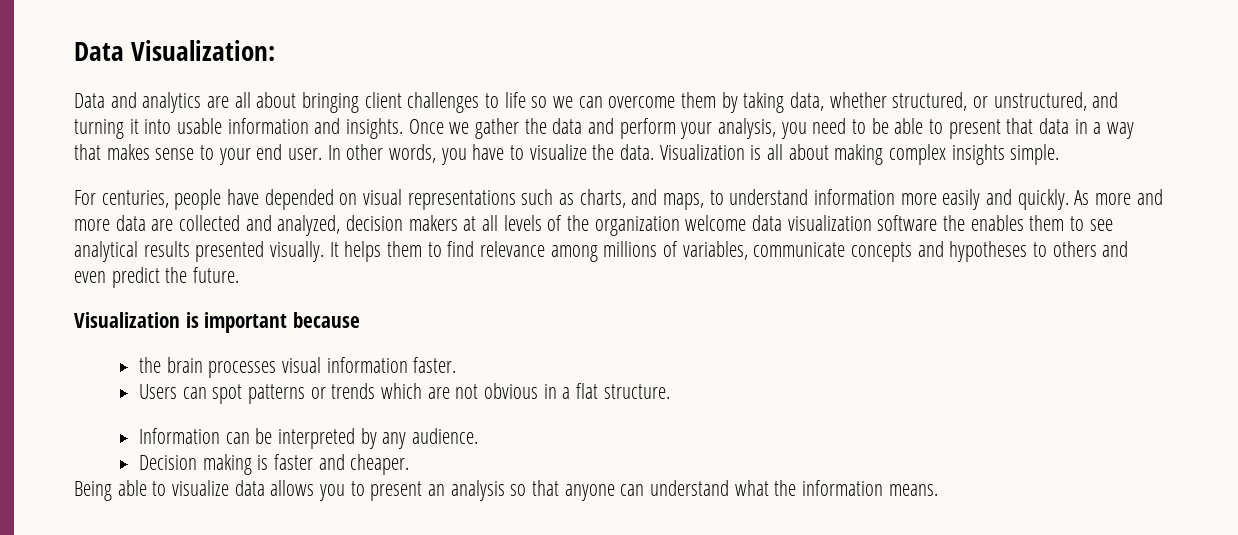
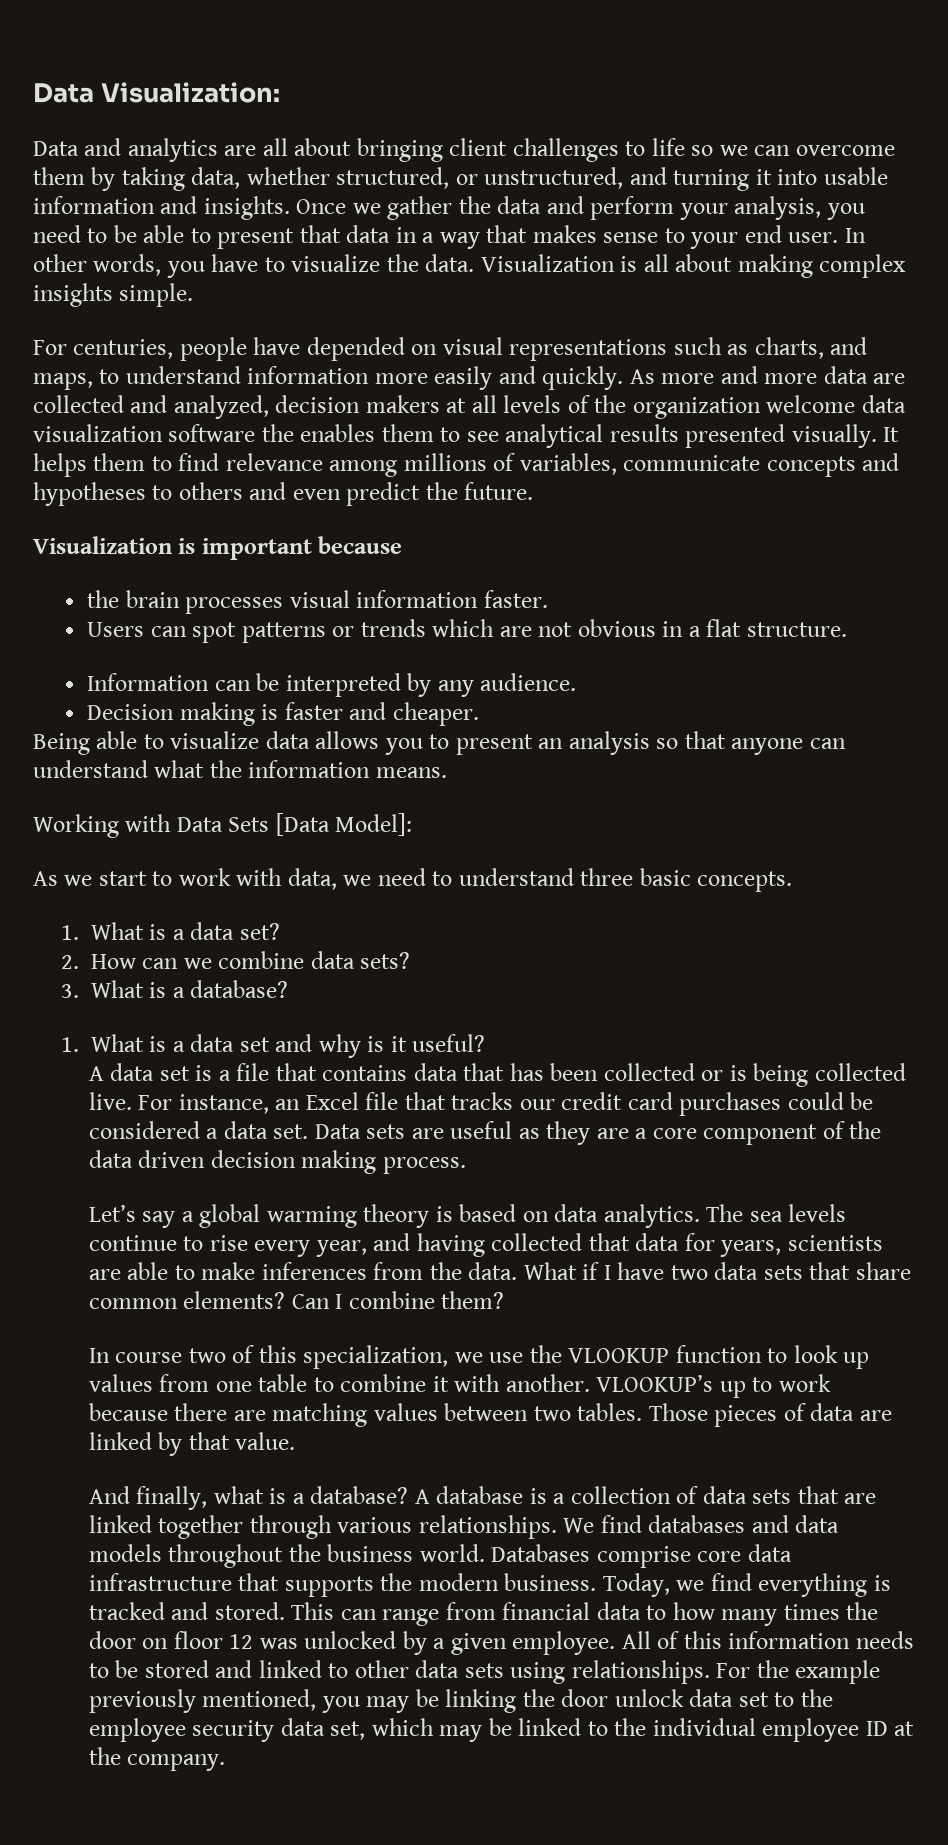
(938, 490) none -> [33,813,413,838] [33,868,793,892] [60,922,280,940] [60,951,411,969] [60,980,289,998] [60,1034,486,1058] [88,1063,906,1087] [88,1092,874,1116] [88,1121,882,1145] [88,1150,466,1174] [88,1204,847,1228] [88,1233,883,1257] [88,1262,911,1280] [88,1291,505,1309] [88,1345,870,1369] [88,1374,831,1398] [88,1403,892,1427] [88,1432,296,1456] [88,1486,877,1510] [88,1515,840,1539] [88,1544,792,1568] [88,1573,891,1597] [88,1602,879,1626] [88,1631,914,1655] [88,1660,881,1684] [88,1689,833,1713] [88,1718,915,1742] [88,1747,226,1771] // Working with Data Sets [Data Model]: // As we start to work with data, we need to understand three basic concepts. // 1. What is a data set? // 2. How can we combine data sets? // 3. What is a database? // 1. What is a data set and why is it useful? // A data set is a file that contains data that has been collected or is being collected live. For instance, an Excel file that tracks our credit card purchases could be considered a data set. Data sets are useful as they are a core component of the data driven decision making process. // Let’s say a global warming theory is based on data analytics. The sea levels continue to rise every year, and having collected that data for years, scientists are able to make inferences from the data. What if I have two data sets that share common elements? Can I combine them? // In course two of this specialization, we use the VLOOKUP function to look up values from one table to combine it with another. VLOOKUP’s up to work because there are matching values between two tables. Those pieces of data are linked by that value. // And finally, what is a database? A database is a collection of data sets that are linked together through various relationships. We find databases and data models throughout the business world. Databases comprise core data infrastructure that supports the modern business. Today, we find everything is tracked and stored. This can range from financial data to how many times the door on floor 12 was unlocked by a given employee. All of this information needs to be stored and linked to other data sets using relationships. For the example previously mentioned, you may be linking the door unlock data set to the employee security data set, which may be linked to the individual employee ID at the company.

